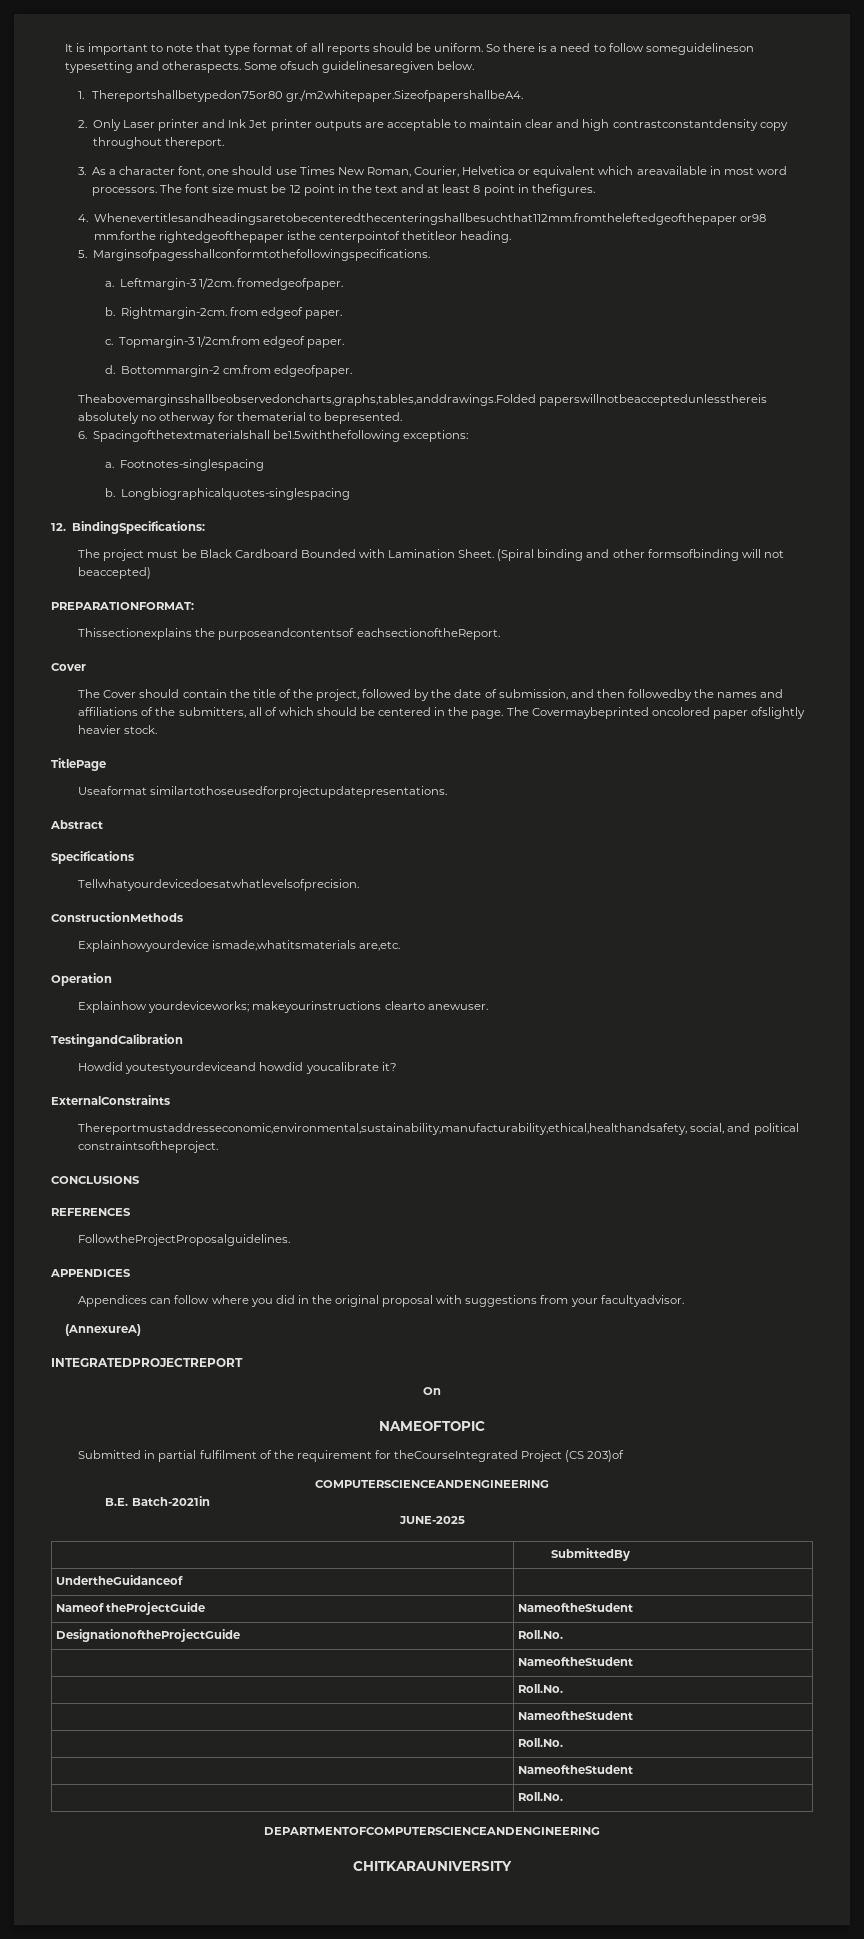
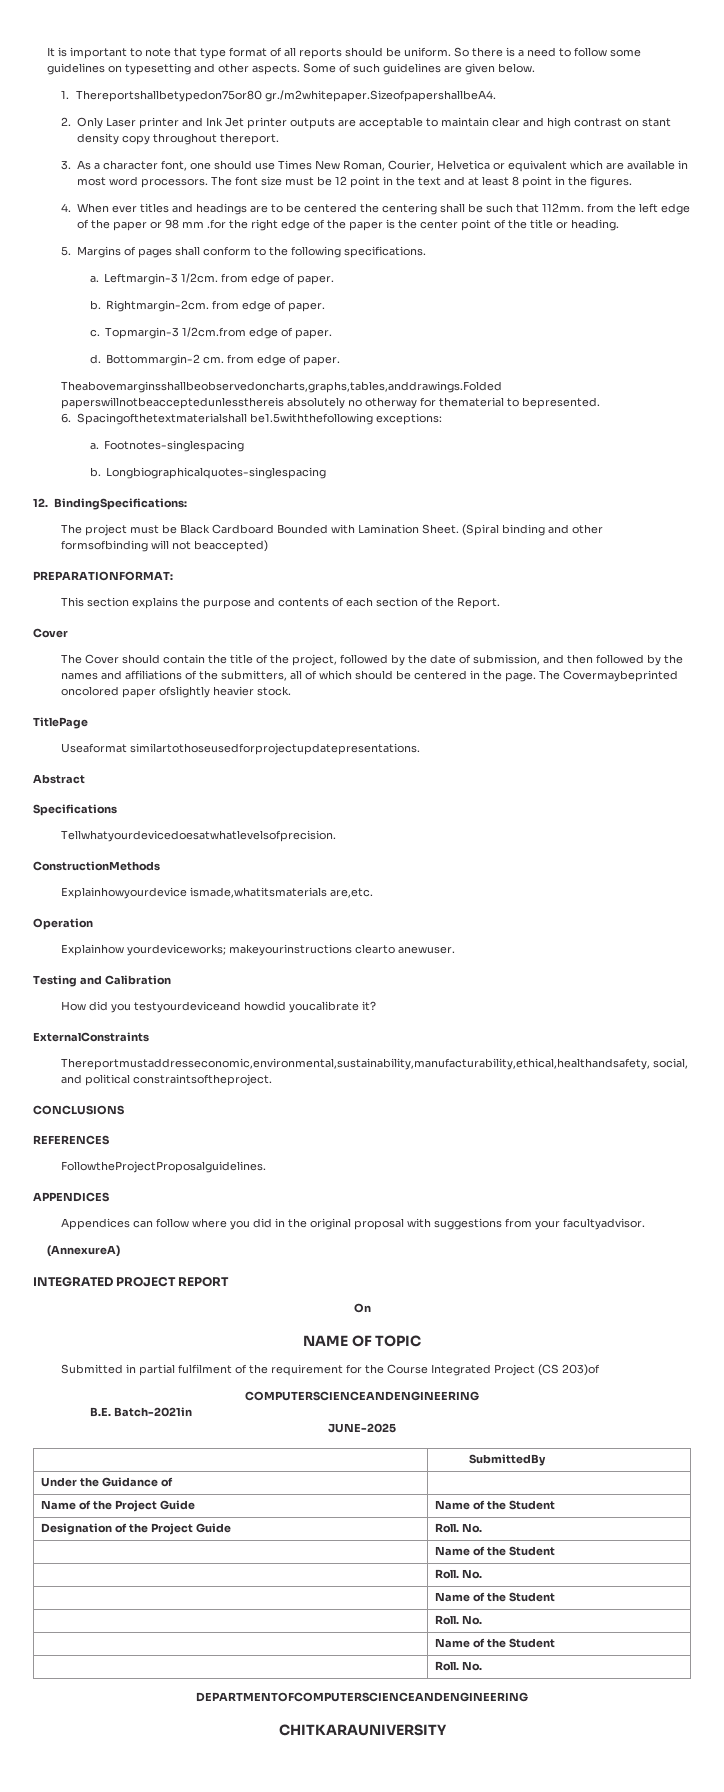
[645,43,754,55] [64,61,435,73] someguidelineson typesetting and otheraspects. Some ofsuch guidelinesaregiven -> [610,49,642,57] [47,63,496,75] some guidelines on typesetting and other aspects. Some of such guidelines are given
[612,119,758,131] contrastconstantdensity -> [573,118,671,127] [76,133,119,145] contrast on stant density
[636,166,707,175] areavailable -> [605,160,675,170] are available
[531,184,595,196] thefigures. -> [567,176,632,188] the figures.
[93,213,767,225] [93,231,512,243] [78,249,430,261] Whenevertitlesandheadingsaretobecenteredthecenteringshallbesuchthat112mm.fromtheleftedgeofthepaper or98 mm.forthe rightedgeofthepaper isthe centerpointof thetitleor heading. // 5. Marginsofpagesshallconformtothefollowingspecifications. -> [76,203,690,215] [76,219,619,231] [61,246,426,258] When ever titles and headings are to be centered the centering shall be such that 112mm. from the left edge of the paper or 98 mm .for the right edge of the paper is the center point of the title or heading. // 5. Margins of pages shall conform to the following specifications.
[237,278,344,290] fromedgeofpaper. -> [221,273,335,285] from edge of paper.
[261,307,304,319] edgeof -> [242,300,287,312] edge of
[263,336,306,348] edgeof -> [249,327,294,339] edge of
[223,365,353,377] cm.from edgeofpaper. -> [203,354,341,366] cm. from edge of paper.
[78,628,500,640] Thissectionexplains the purposeandcontentsof eachsectionoftheReport. -> [61,597,501,609] This section explains the purpose and contents of each section of the Report.
[627,689,692,701] followedby -> [596,654,662,666] followed by
[51,1034,183,1047] [78,1062,257,1074] TestingandCalibration // Howdid youtestyourdeviceand -> [33,975,171,987] [61,1001,242,1013] Testing and Calibration // How did you testyourdeviceand
[51,1358,243,1367] [423,1387,441,1395] [379,1421,485,1431] INTEGRATEDPROJECTREPORT // On // NAMEOFTOPIC -> [33,1276,230,1287] [353,1303,371,1313] [302,1335,422,1347] INTEGRATED PROJECT REPORT // On // NAME OF TOPIC
[394,1450,519,1462] theCourseIntegrated -> [365,1364,492,1376] the Course Integrated
[55,1575,183,1585] [55,1602,205,1615] [517,1603,633,1612] [55,1629,240,1642] [517,1630,563,1639] [517,1657,633,1666] [517,1684,563,1693] [517,1711,633,1720] [517,1738,563,1747] [517,1765,633,1774] [517,1792,563,1801] UndertheGuidanceof | // Nameof theProjectGuide | NameoftheStudent // DesignationoftheProjectGuide | Roll.No. // | NameoftheStudent // | Roll.No. // | NameoftheStudent // | Roll.No. // | NameoftheStudent // | Roll.No. -> [41,1477,174,1487] [41,1500,196,1512] [435,1500,556,1510] [41,1523,232,1535] [435,1523,483,1533] [435,1546,556,1556] [435,1569,483,1579] [435,1592,556,1602] [435,1615,483,1625] [435,1638,556,1648] [435,1661,483,1671] Under the Guidance of | // Name of the Project Guide | Name of the Student // Designation of the Project Guide | Roll. No. // | Name of the Student // | Roll. No. // | Name of the Student // | Roll. No. // | Name of the Student // | Roll. No.

